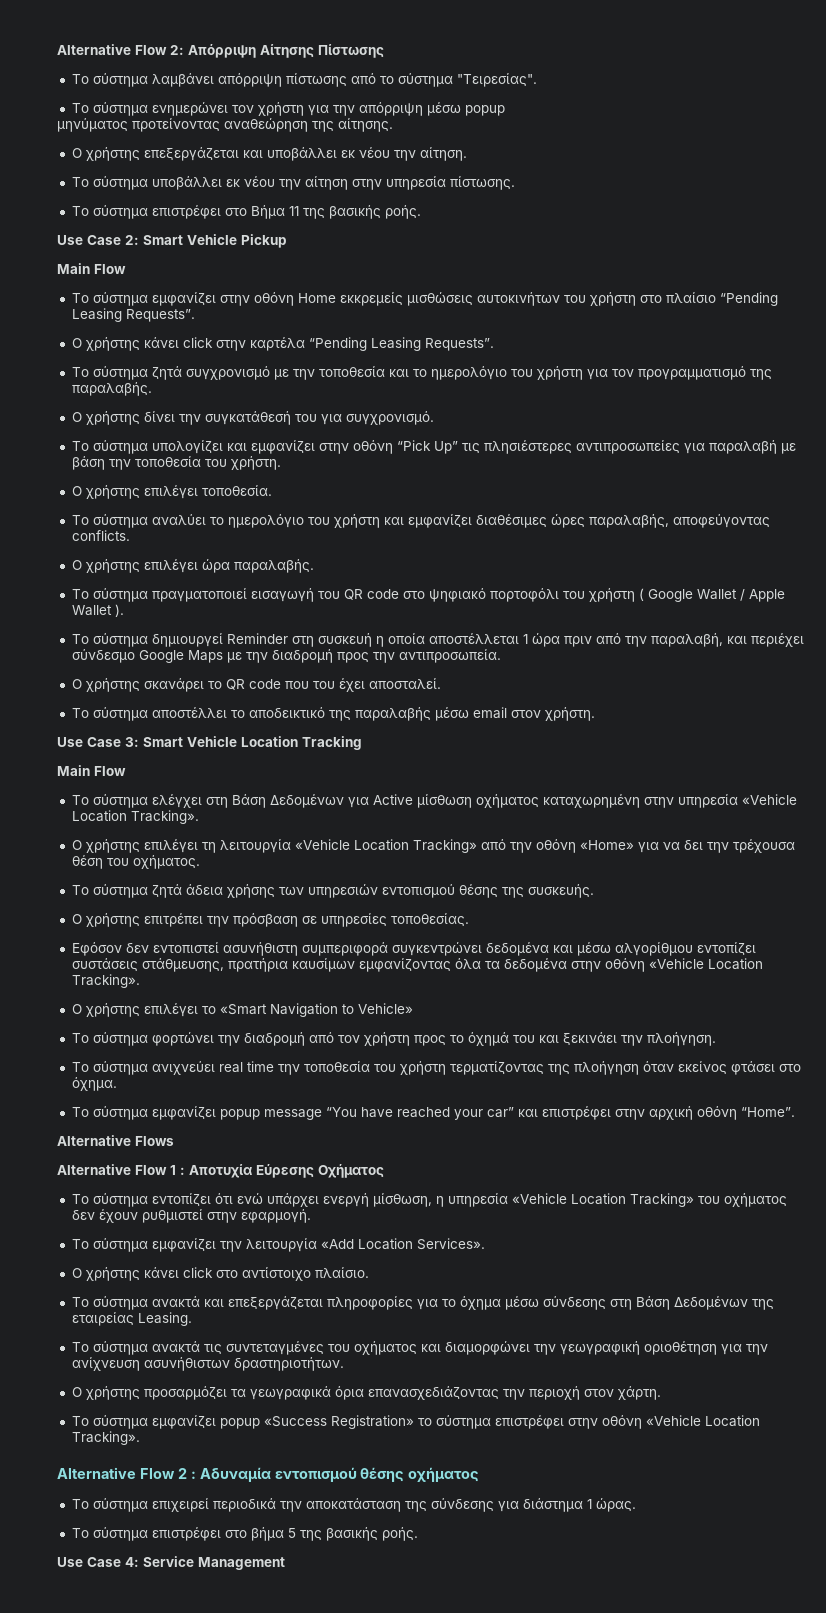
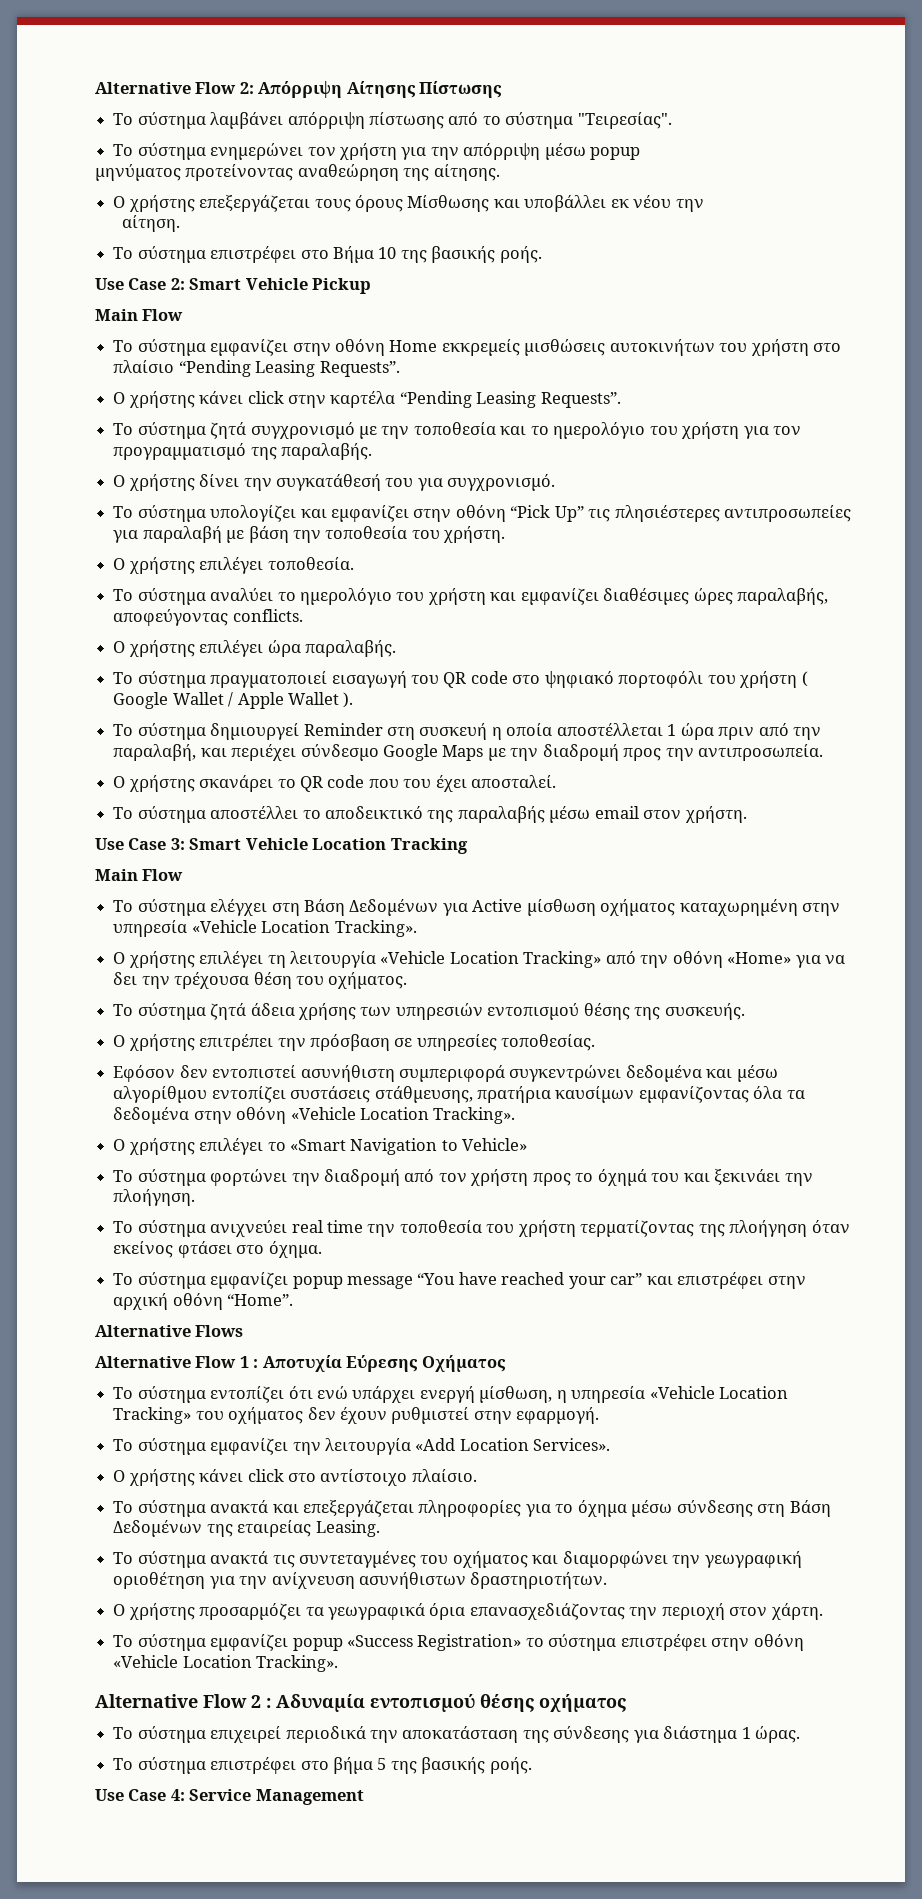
(239, 154) none -> [314,195,490,212] τους όρους Μίσθωσης
(416, 155) none -> (704, 205) //
[71,176,515,190] // Το σύστημα υποβάλλει εκ νέου την αίτηση στην υπηρεσία πίστωσης. -> (181, 223) none
[288,206,299,216] 11 -> [378,247,397,259] 10

